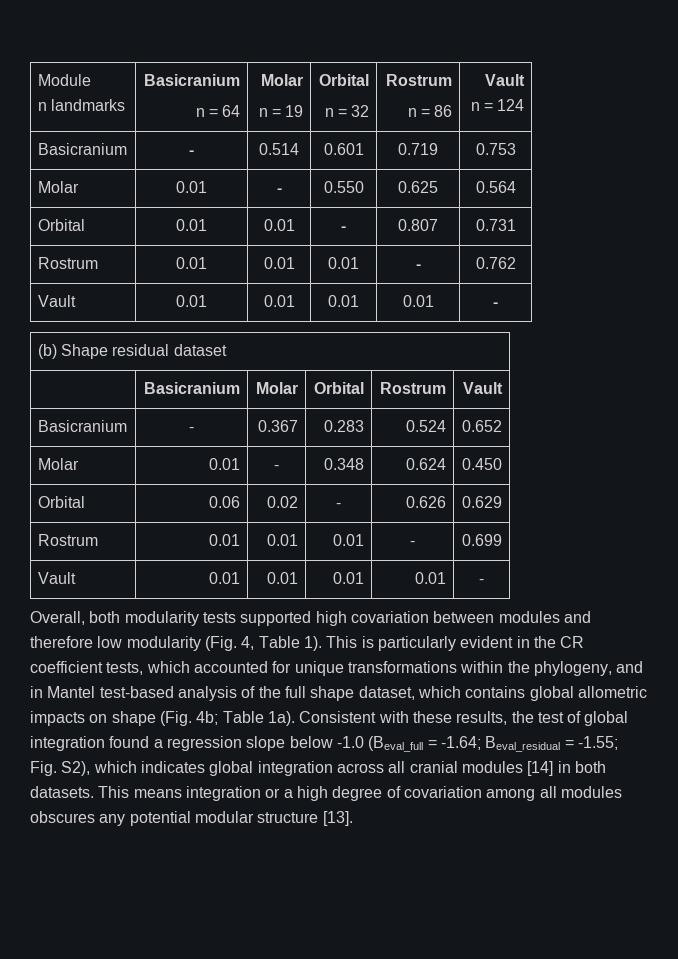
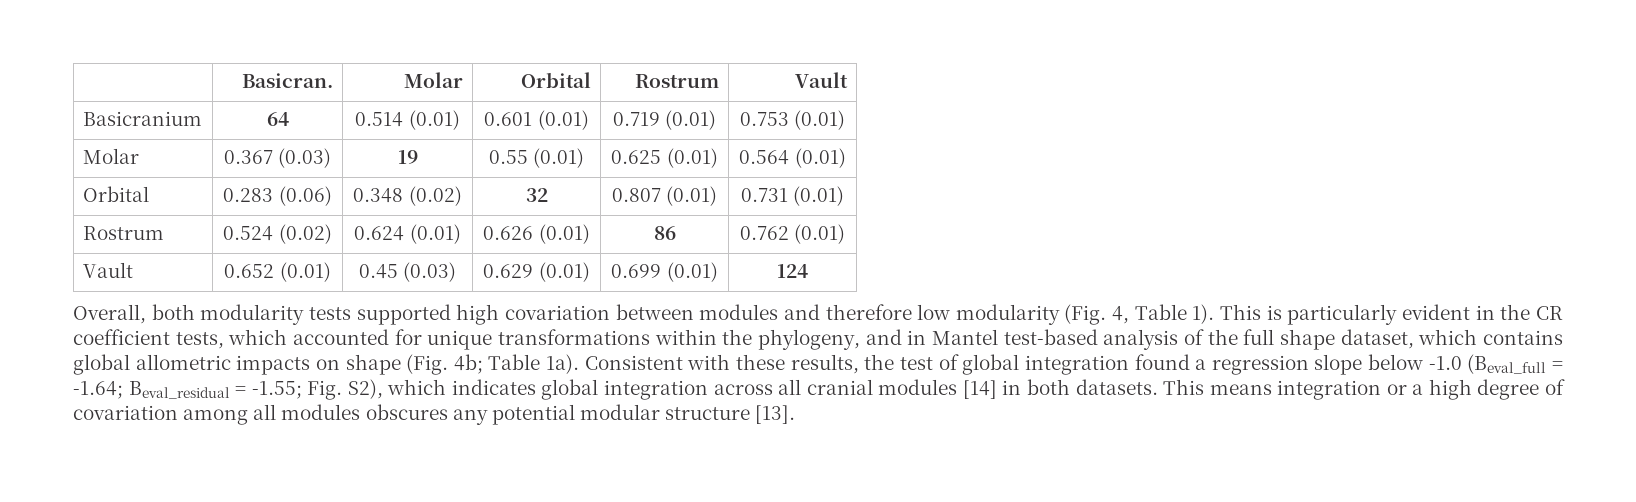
[37,74,91,86] [37,99,125,111] [144,74,241,86] [195,105,241,117] [261,74,304,86] [258,105,304,117] [319,74,370,86] [324,105,370,117] [386,74,453,86] [407,105,453,117] [485,74,526,86] [470,99,525,111] [37,143,127,155] [189,150,194,155] [259,143,299,155] [323,143,364,155] [398,143,438,155] [475,143,516,155] [37,181,79,193] [176,181,207,193] [276,188,282,193] [323,181,364,193] [398,181,438,193] [475,181,516,193] [37,219,85,231] [176,219,207,231] [263,219,295,231] [341,226,346,231] [398,219,438,231] [475,219,516,231] [37,257,98,269] [176,257,207,269] [263,257,295,269] [328,257,359,269] [415,264,421,269] [475,257,516,269] [37,295,76,307] [176,295,207,307] [263,295,295,307] [328,295,359,307] [402,295,434,307] [493,302,498,307] [37,344,227,359] [144,382,241,394] Module // n landmarks | Basicranium // n = 64 | Molar // n = 19 | Orbital // n = 32 | Rostrum // n = 86 | Vault // n = 124 // Basicranium | - | 0.514 | 0.601 | 0.719 | 0.753 // Molar | 0.01 | - | 0.550 | 0.625 | 0.564 // Orbital | 0.01 | 0.01 | - | 0.807 | 0.731 // Rostrum | 0.01 | 0.01 | 0.01 | - | 0.762 // Vault | 0.01 | 0.01 | 0.01 | 0.01 | - // (b) Shape residual dataset // | Basicranium -> [242,73,334,88] | Basicran.
[189,427,194,432] [258,420,299,432] [324,420,365,432] [406,420,447,432] [462,420,503,432] [37,458,79,470] [209,458,241,470] [274,465,279,470] [324,458,365,470] [406,458,447,470] [462,458,503,470] [37,496,85,508] [209,496,241,508] [267,496,299,508] [336,503,341,508] [406,496,447,508] [462,496,503,508] [37,534,98,546] [209,534,241,546] [267,534,299,546] [333,534,365,546] [410,541,415,546] [462,534,503,546] [37,572,76,584] [209,572,241,584] [267,572,299,584] [333,572,365,584] [415,572,447,584] [479,579,484,584] - | 0.367 | 0.283 | 0.524 | 0.652 // Molar | 0.01 | - | 0.348 | 0.624 | 0.450 // Orbital | 0.06 | 0.02 | - | 0.626 | 0.629 // Rostrum | 0.01 | 0.01 | 0.01 | - | 0.699 // Vault | 0.01 | 0.01 | 0.01 | 0.01 | - -> [266,112,289,126] [355,110,460,130] [484,110,589,130] [612,110,717,130] [739,110,846,130] [82,148,139,164] [223,148,332,168] [397,150,418,164] [488,148,585,168] [611,148,718,168] [739,148,846,168] [82,186,149,202] [223,186,332,206] [353,186,462,206] [525,188,548,202] [611,186,718,206] [740,186,845,206] [82,226,164,240] [223,224,332,244] [354,224,461,244] [483,224,590,244] [653,226,676,240] [739,224,846,244] [82,262,133,278] [224,262,331,282] [358,262,457,282] [483,262,590,282] [611,262,718,282] [777,264,808,278] 64 | 0.514 (0.01) | 0.601 (0.01) | 0.719 (0.01) | 0.753 (0.01) // Molar | 0.367 (0.03) | 19 | 0.55 (0.01) | 0.625 (0.01) | 0.564 (0.01) // Orbital | 0.283 (0.06) | 0.348 (0.02) | 32 | 0.807 (0.01) | 0.731 (0.01) // Rostrum | 0.524 (0.02) | 0.624 (0.01) | 0.626 (0.01) | 86 | 0.762 (0.01) // Vault | 0.652 (0.01) | 0.45 (0.03) | 0.629 (0.01) | 0.699 (0.01) | 124

